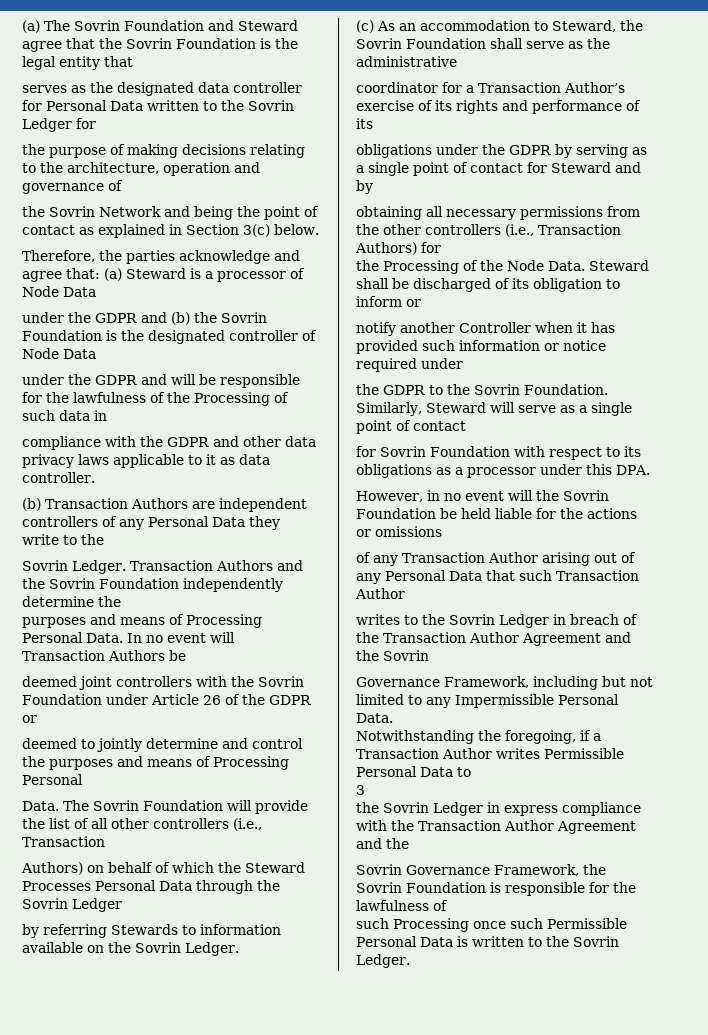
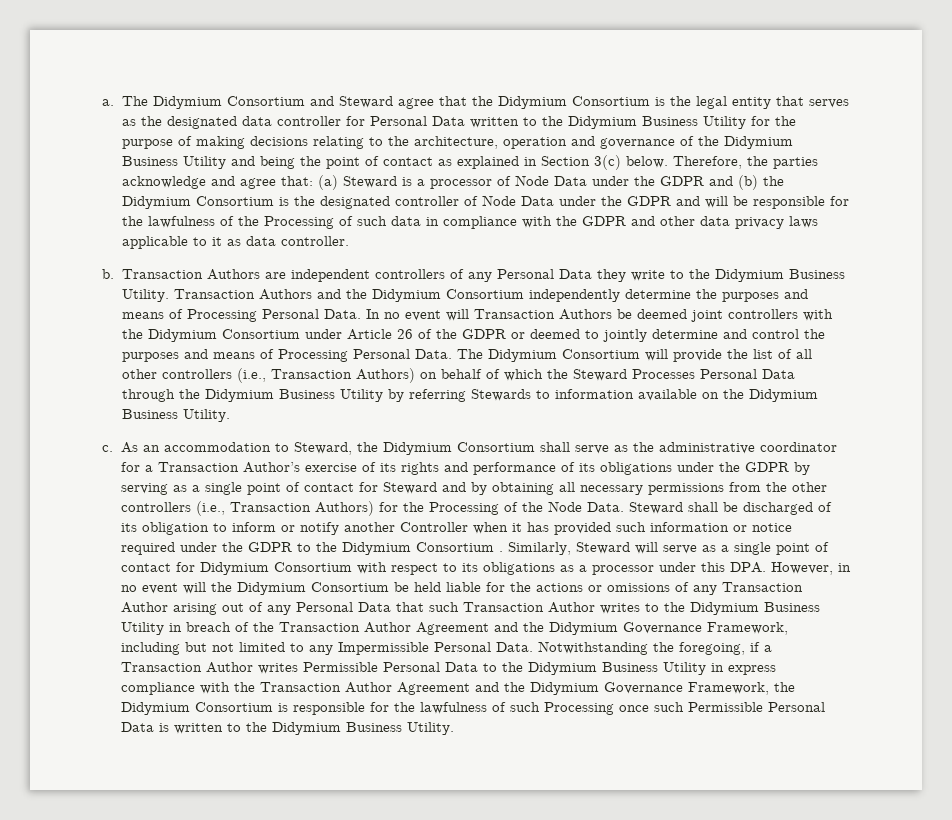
[22,20,204,33] (a) The Sovrin Foundation -> [102,96,305,109] a. The Didymium Consortium
[126,38,256,49] Sovrin Foundation -> [497,96,650,109] Didymium Consortium
(133, 61) // -> (804, 101) none
[248,100,294,111] [22,118,96,132] Sovrin Ledger for // -> [567,116,770,129] Didymium Business Utility for
[22,206,161,217] // the Sovrin Network -> [697,136,793,149] [121,156,226,169] the Didymium Business Utility
(319, 229) // -> (668, 162) none
(96, 292) // -> (587, 181) none
[221,312,267,323] [22,330,102,341] Sovrin Foundation -> [121,196,274,209] Didymium Consortium
(96, 354) // -> (554, 201) none
(107, 415) // -> (439, 221) none
[22,498,41,511] (b) -> [102,269,114,279] b.
[22,560,126,574] // Sovrin Ledger. -> [714,269,845,282] [121,289,169,302] Didymium Business Utility.
[49,578,179,589] Sovrin Foundation -> [371,289,524,302] Didymium Consortium
(121, 601) // -> (717, 294) none
(186, 655) // -> (632, 314) none
[258,676,304,687] [22,694,102,705] Sovrin Foundation -> [147,329,300,342] Didymium Consortium
(37, 719) // -> (525, 335) none
(83, 779) // -> (410, 354) none
[93,800,223,811] Sovrin Foundation -> [487,349,640,362] Didymium Consortium
(105, 841) // -> (352, 374) none
[22,898,122,912] Sovrin Ledger // -> [204,389,383,402] Didymium Business Utility
[135,942,239,956] [356,20,374,33] Sovrin Ledger. // (c) -> [748,389,818,402] [121,409,230,422] [102,445,113,452] Didymium Business Utility. // c.
[356,38,486,49] Sovrin Foundation -> [382,442,535,455] Didymium Consortium
(457, 61) // -> (755, 448) none
(373, 123) // -> (595, 467) none
(373, 187) // -> (487, 488) none
(441, 247) // -> (398, 507) none
(421, 303) // -> (295, 528) none
(463, 363) // -> (217, 547) none
[474,384,608,395] Sovrin Foundation. -> [341,542,503,555] Didymium Consortium .
[356,446,510,457] // for Sovrin Foundation -> [175,562,352,575] for Didymium Consortium
(650, 470) // -> (766, 567) none
[562,490,609,501] [356,508,436,519] Sovrin Foundation -> [236,582,389,595] Didymium Consortium
(442, 531) // -> (670, 587) none
(405, 593) // -> (595, 607) none
[449,614,549,628] Sovrin Ledger -> [689,602,820,615] [120,622,164,635] Didymium Business Utility
[383,650,429,661] Sovrin // -> [548,622,618,635] Didymium
(393, 718) // -> (533, 647) none
[356,785,365,795] [356,802,483,816] // 3 // the Sovrin Ledger -> [501,662,706,675] the Didymium Business Utility
[356,864,402,875] // Sovrin -> [529,682,599,695] Didymium
[356,882,486,893] Sovrin Foundation -> [120,702,273,715] Didymium Consortium
(448, 905) // -> (506, 707) none
[573,936,619,947] [356,954,410,968] Sovrin Ledger. -> [271,722,454,735] Didymium Business Utility.

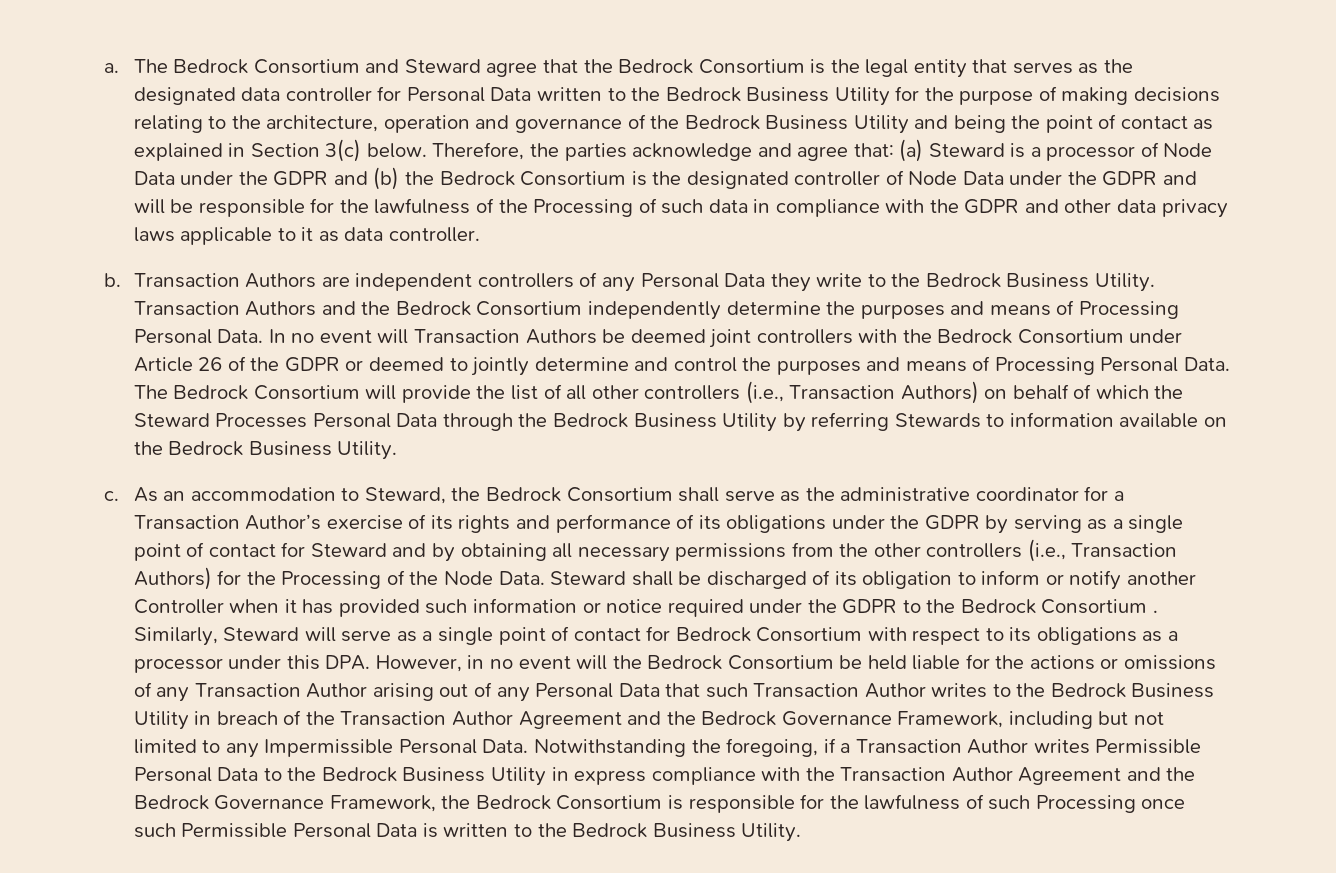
[152,96,222,109] Didymium -> [173,59,249,74] Bedrock
[497,96,567,109] Didymium -> [618,59,694,74] Bedrock
[567,116,637,129] Didymium -> [665,87,741,102] Bedrock
[723,136,793,149] Didymium -> [684,115,760,130] Bedrock
[121,196,191,209] Didymium -> [439,171,515,186] Bedrock
[714,269,784,282] Didymium -> [925,273,1001,288] Bedrock
[371,289,441,302] Didymium -> [395,301,471,316] Bedrock
[147,329,217,342] Didymium -> [937,329,1013,344] Bedrock
[487,349,557,362] Didymium -> [173,385,249,400] Bedrock
[204,389,274,402] Didymium -> [553,413,629,428] Bedrock
[748,389,818,402] Didymium -> [168,441,244,456] Bedrock
[382,442,452,455] Didymium -> [486,487,562,502] Bedrock
[341,542,411,555] Didymium -> [960,599,1036,614] Bedrock
[199,562,269,575] Didymium -> [675,627,751,642] Bedrock
[236,582,306,595] Didymium -> [647,655,723,670] Bedrock
[689,602,759,615] Didymium -> [1050,683,1126,698] Bedrock
[548,622,618,635] Didymium -> [701,711,777,726] Bedrock
[527,662,597,675] Didymium -> [321,767,397,782] Bedrock
[529,682,599,695] Didymium -> [133,795,209,810] Bedrock
[120,702,190,715] Didymium -> [475,795,551,810] Bedrock
[271,722,341,735] Didymium -> [572,823,648,838] Bedrock

